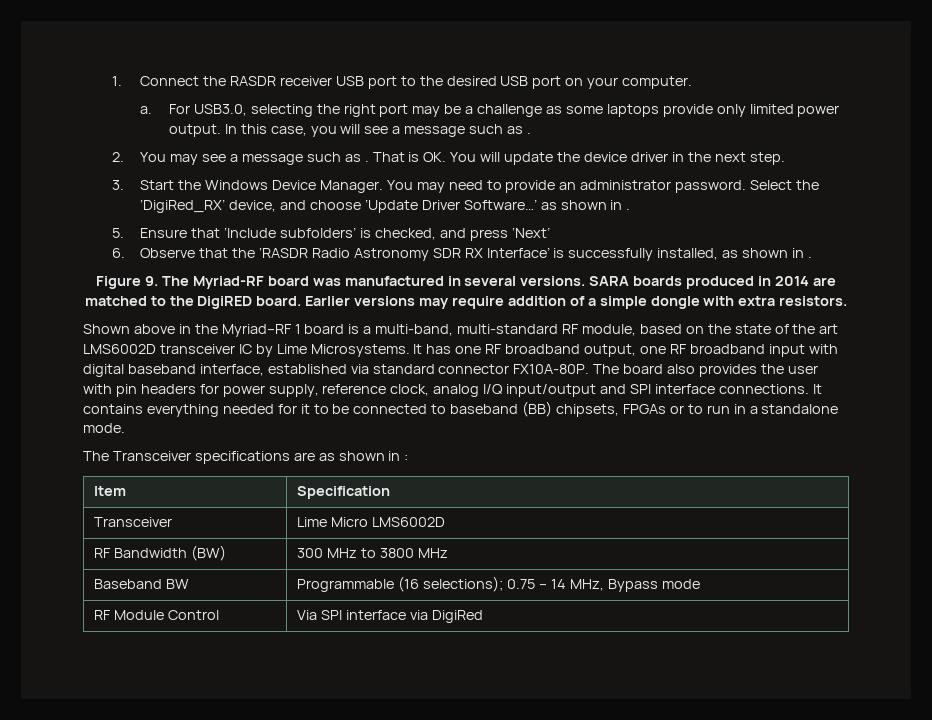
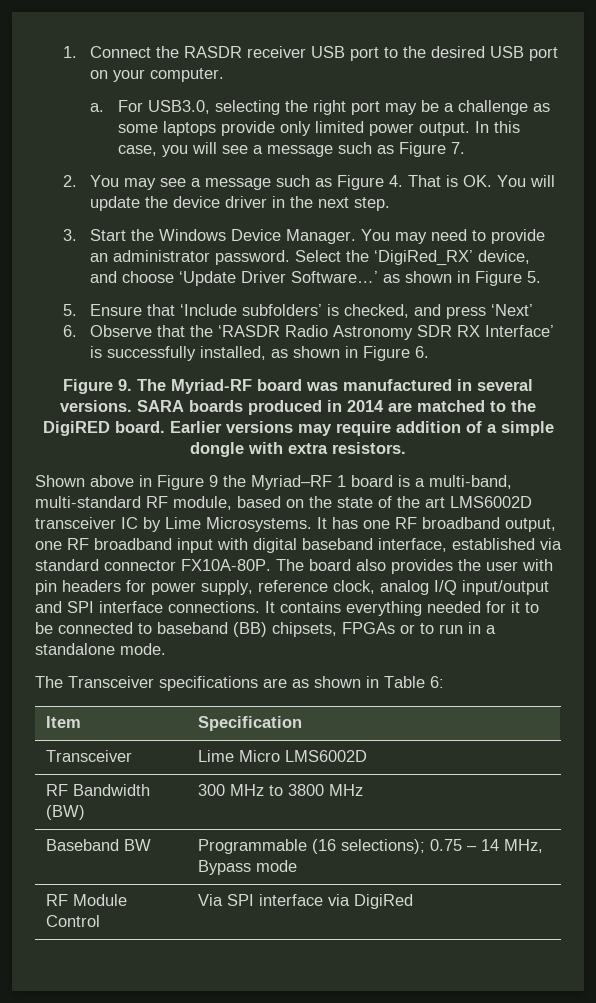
[526,132,531,134] . -> [398,142,465,157] Figure 7.
[364,160,369,162] . -> [337,175,404,190] Figure 4.
[626,208,631,210] . -> [475,271,542,286] Figure 5.
[807,256,812,258] . -> [363,346,430,361] Figure 6.
(191, 329) none -> [157,475,218,490] Figure 9
[404,454,409,461] : -> [384,676,444,688] Table 6:

